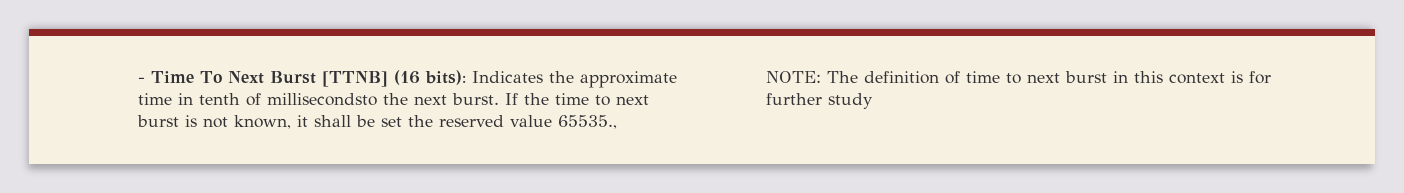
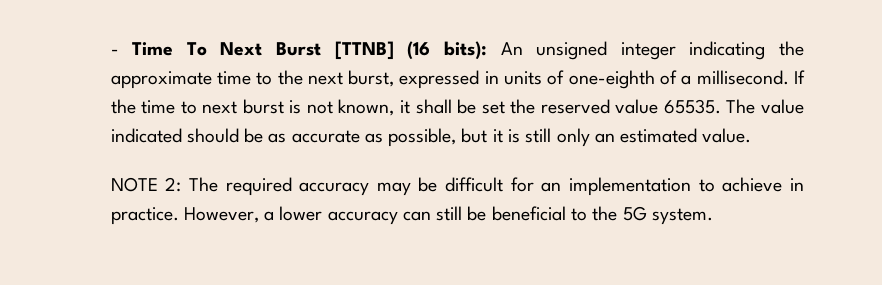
[472,71,678,88] [138,93,500,106] Indicates the approximate time in tenth of millisecondsto the next burst. -> [500,41,804,60] [110,70,789,89] An unsigned integer indicating the approximate time to the next burst, expressed in units of one-eighth of a millisecond.
[558,115,618,129] [766,71,1272,84] [766,93,874,109] 65535., // NOTE: The definition of time to next burst in this context is for further study -> [663,99,804,114] [110,128,752,147] [110,177,805,196] [110,206,713,225] 65535. The value indicated should be as accurate as possible, but it is still only an estimated value. // NOTE 2: The required accuracy may be difficult for an implementation to achieve in practice. However, a lower accuracy can still be beneficial to the 5G system.

